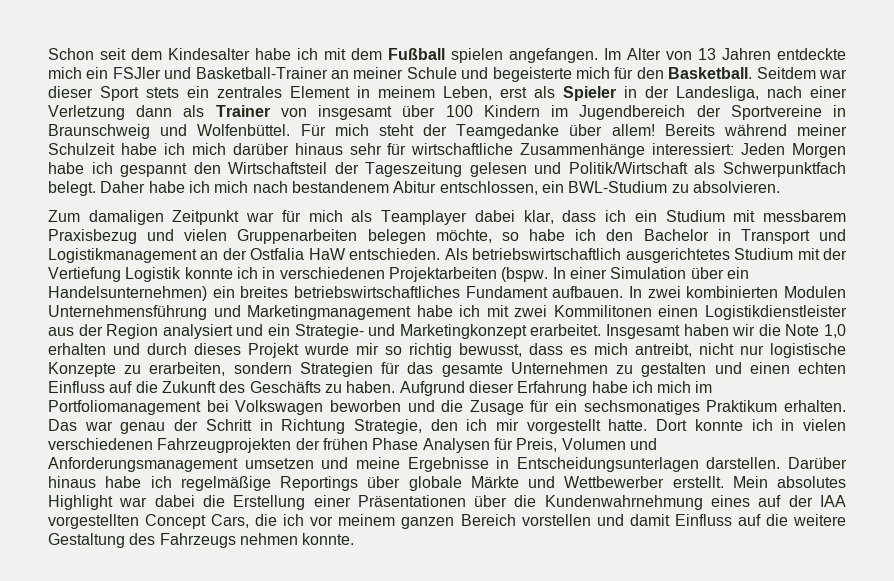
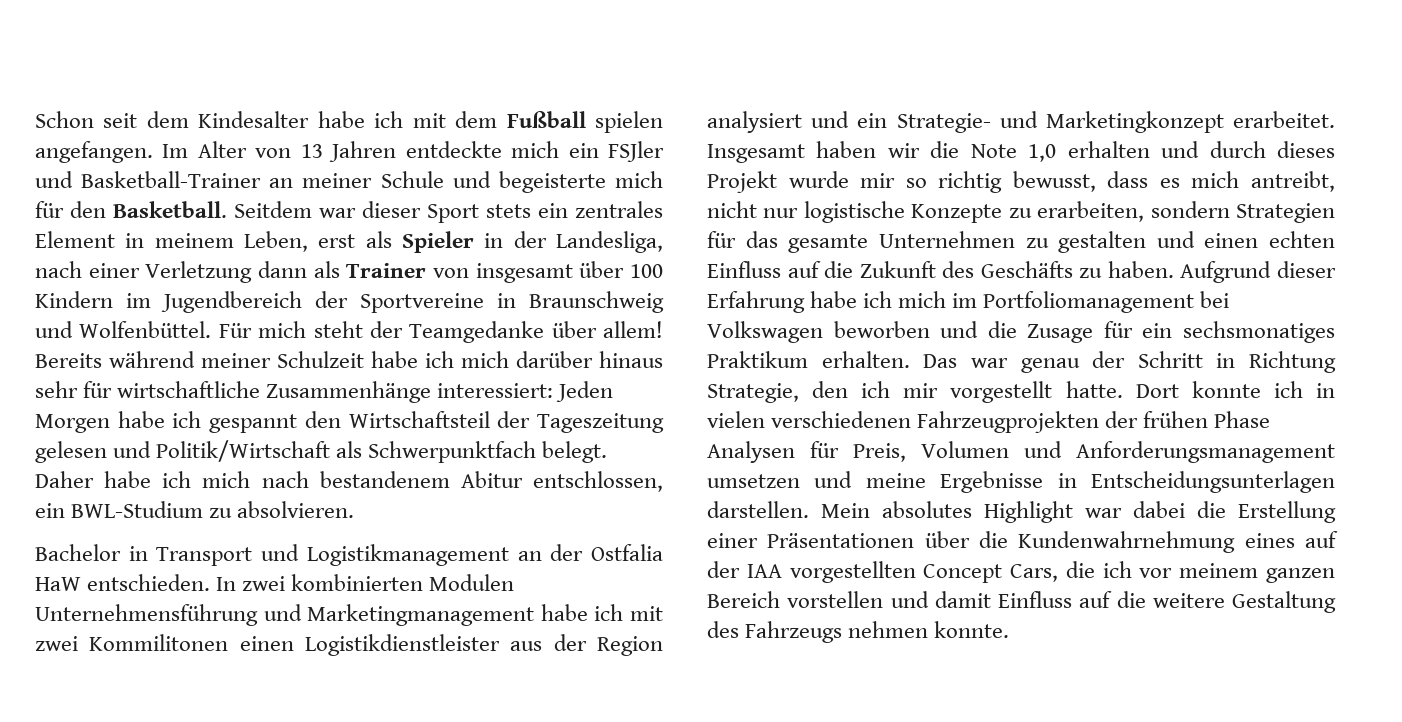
[48,210,847,225] [48,229,634,244] Zum damaligen Zeitpunkt war für mich als Teamplayer dabei klar, dass ich ein Studium mit messbarem Praxisbezug und vielen Gruppenarbeiten belegen möchte, so habe ich den -> (355, 509) none
[444,248,848,263] [48,267,749,282] [48,286,624,301] Als betriebswirtschaftlich ausgerichtetes Studium mit der Vertiefung Logistik konnte ich in verschiedenen Projektarbeiten (bspw. In einer Simulation über ein Handelsunternehmen) ein breites betriebswirtschaftliches Fundament aufbauen. -> (211, 582) none
[788,457,847,469] [48,476,724,491] Darüber hinaus habe ich regelmäßige Reportings über globale Märkte und Wettbewerber erstellt. -> (809, 509) none

